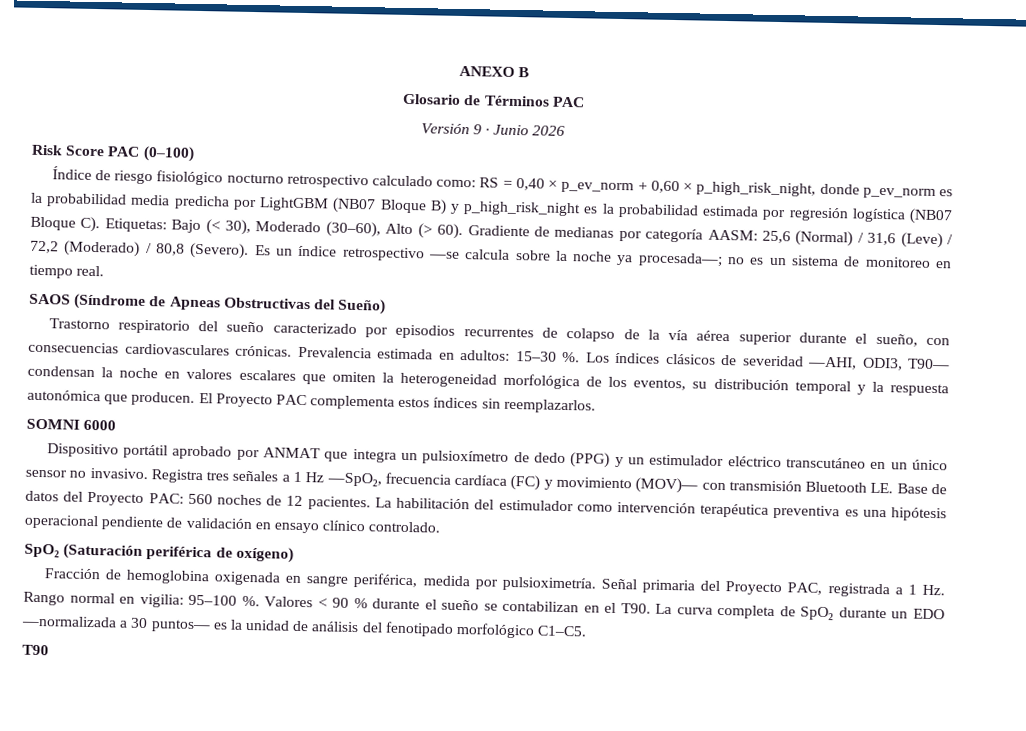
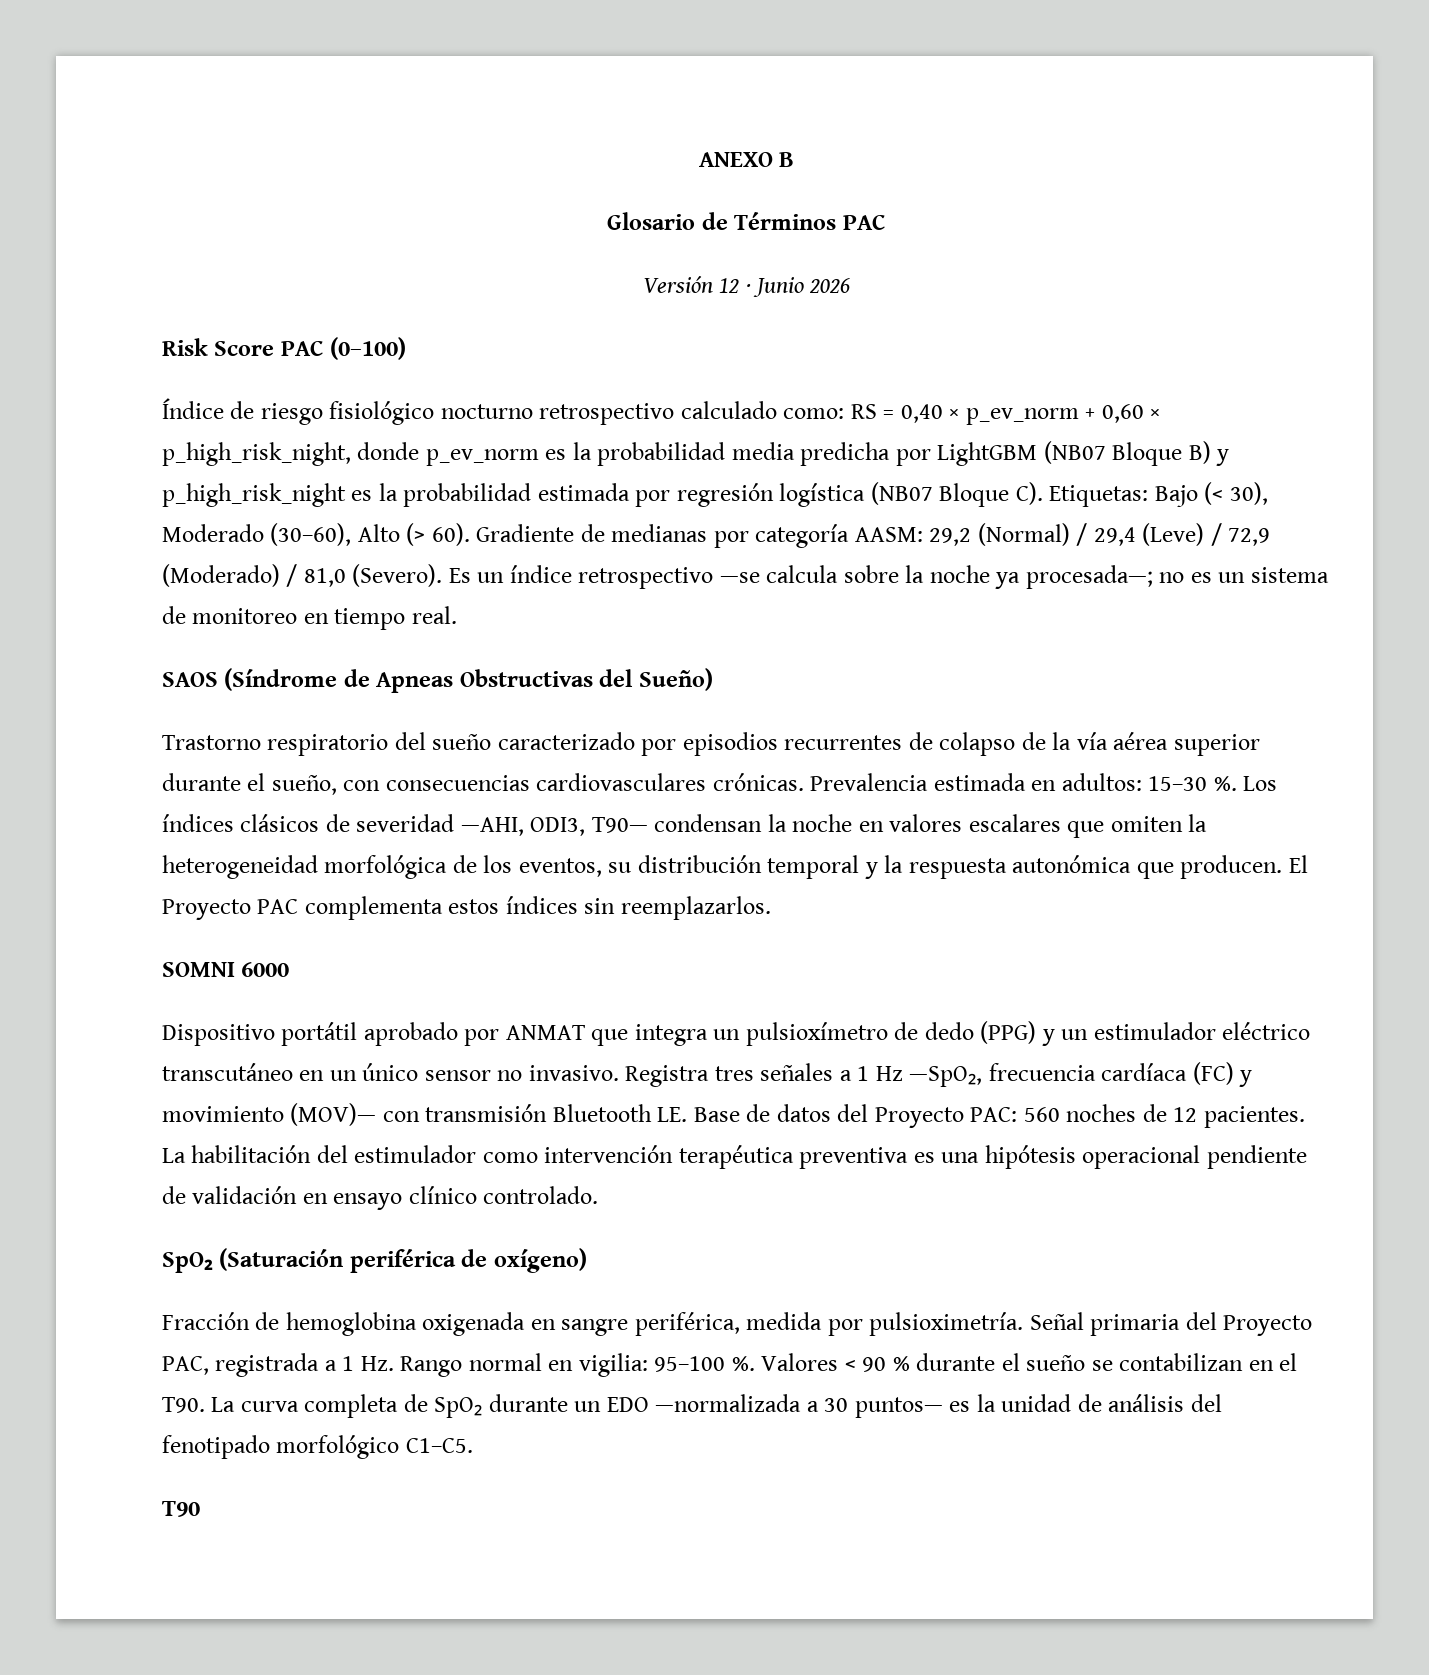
[472,124,482,135] 9 -> [719,278,740,293] 12
[761,230,791,244] 25,6 -> [929,528,972,546] 29,2
[867,232,897,246] 31,6 -> [1093,527,1136,546] 29,4
[30,240,59,254] 72,2 -> [1228,528,1271,546] 72,9
[155,243,185,256] 80,8 -> [303,568,346,587] 81,0

